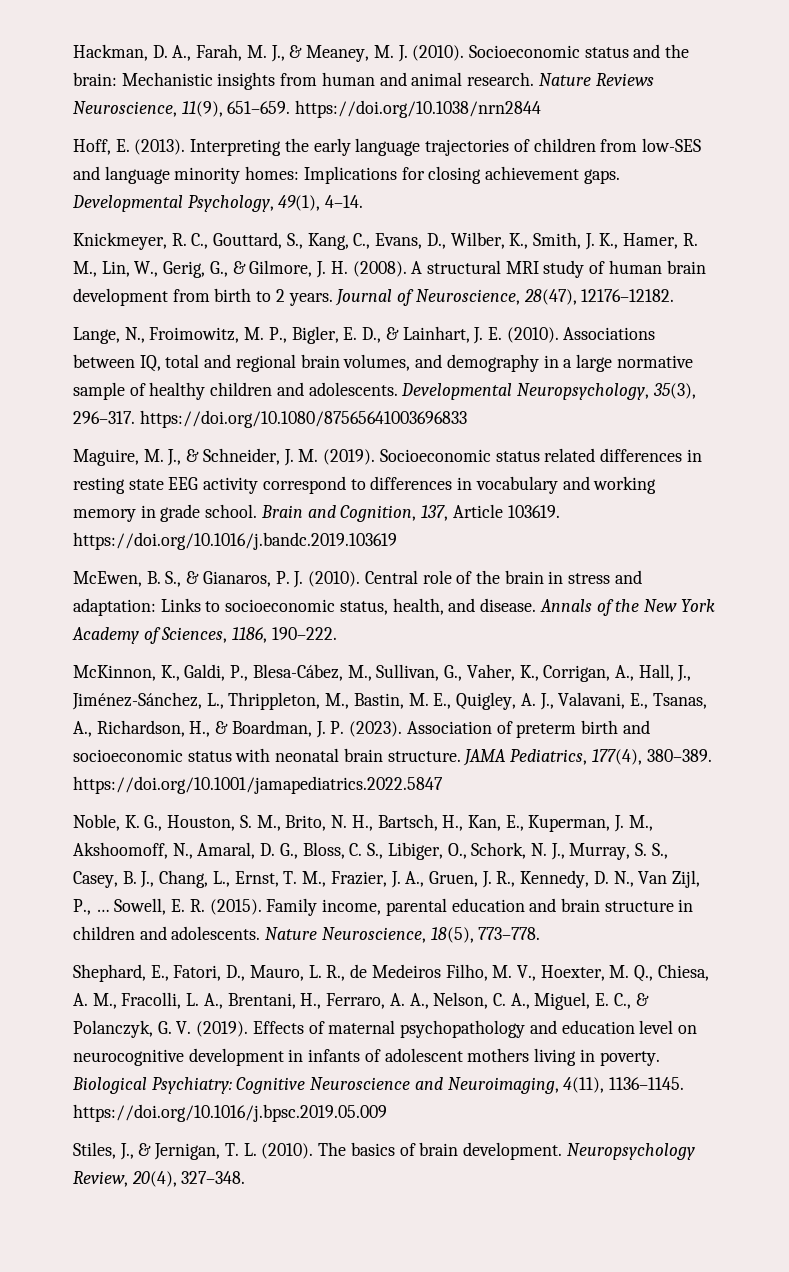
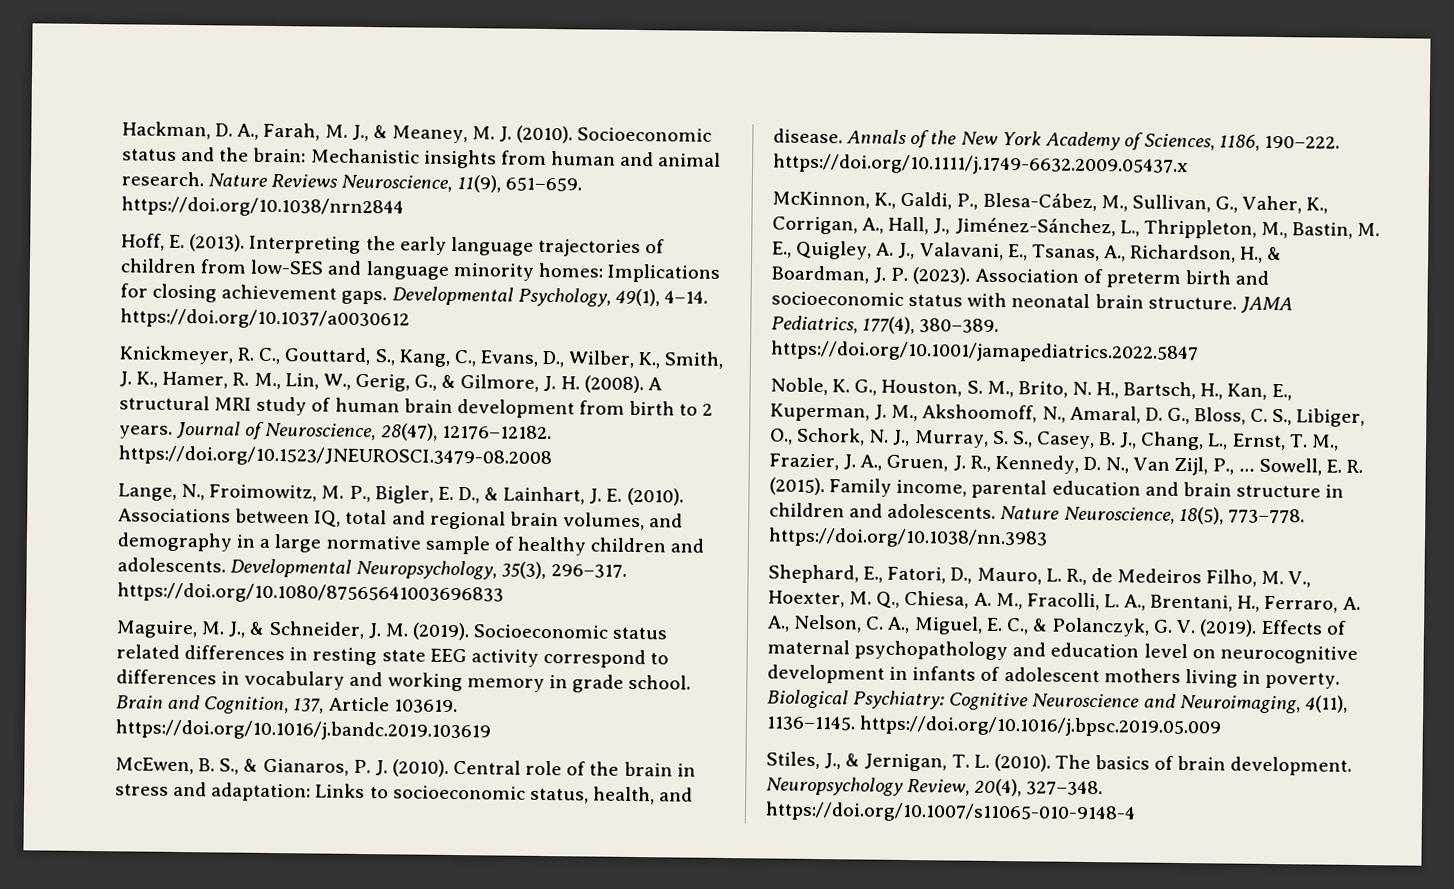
(364, 201) none -> [120,308,410,330] https://doi.org/10.1037/a0030612
(675, 295) none -> [118,445,552,469] https://doi.org/10.1523/JNEUROSCI.3479-08.2008
(337, 633) none -> [773,153,1189,177] https://doi.org/10.1111/j.1749-6632.2009.05437.x
(541, 933) none -> [768,527,1048,549] https://doi.org/10.1038/nn.3983
(246, 1177) none -> [765,801,1136,824] https://doi.org/10.1007/s11065-010-9148-4

